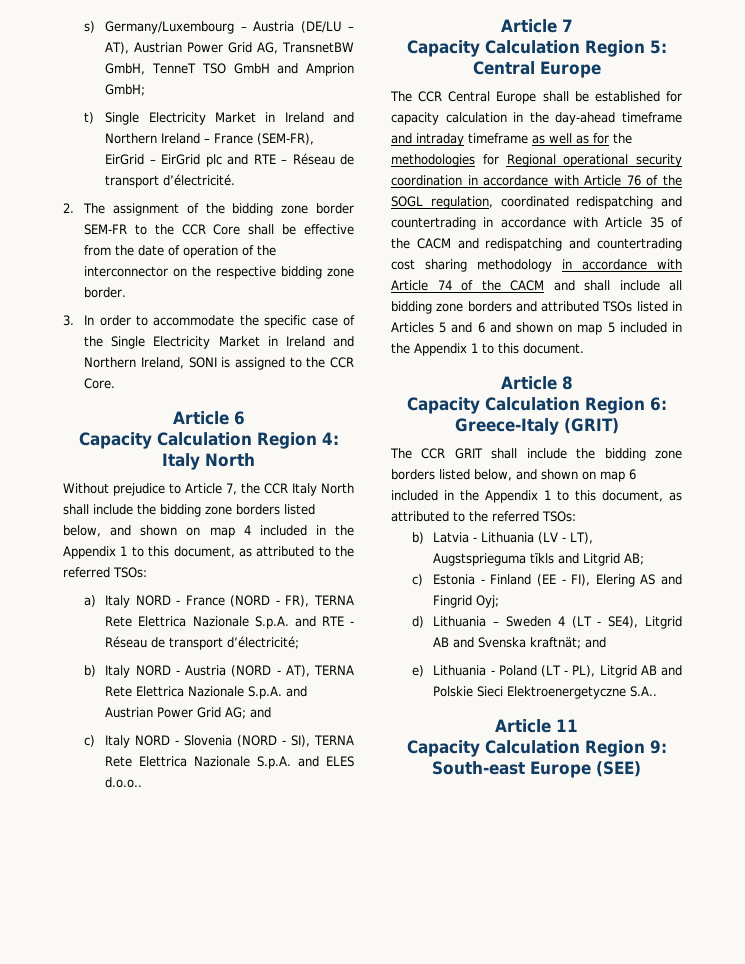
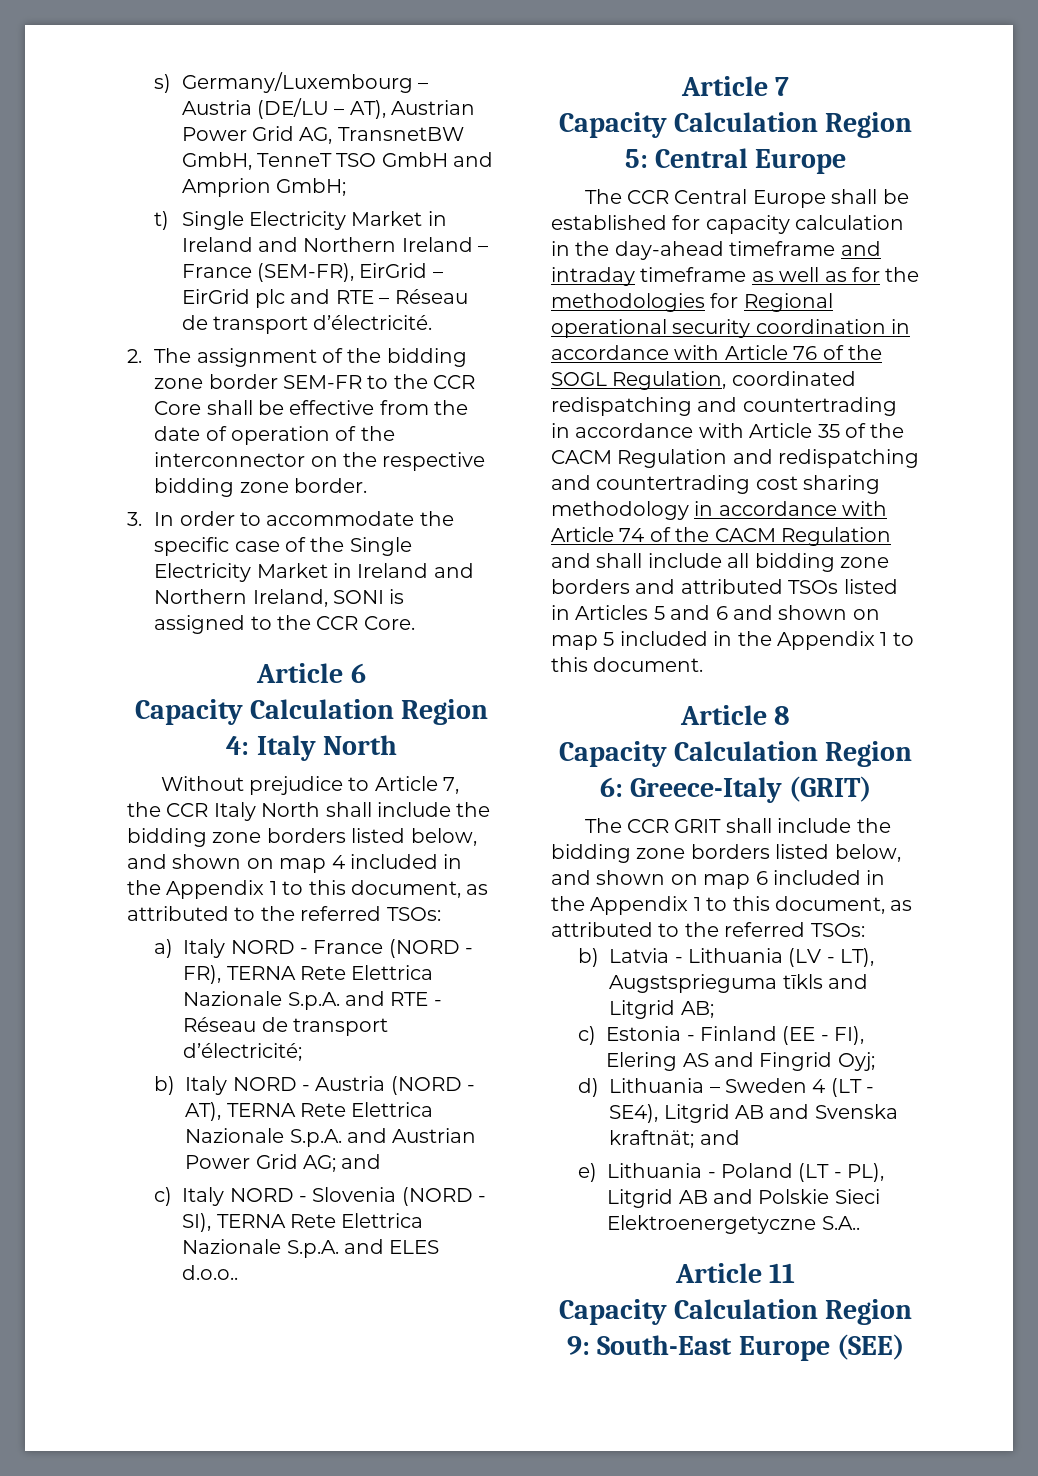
[430,196,493,209] regulation, -> [612,371,727,390] Regulation,
(451, 243) none -> [617,449,728,468] Regulation
(544, 285) none -> [781,527,891,546] Regulation
[432,761,525,775] South-east -> [597,1335,733,1355] South-East

